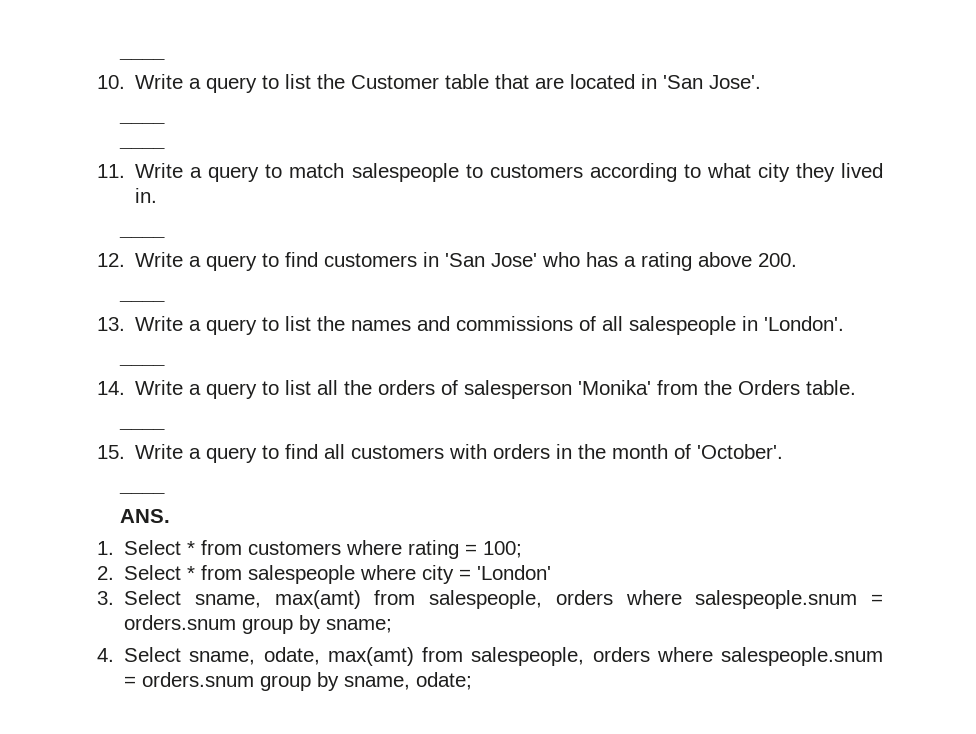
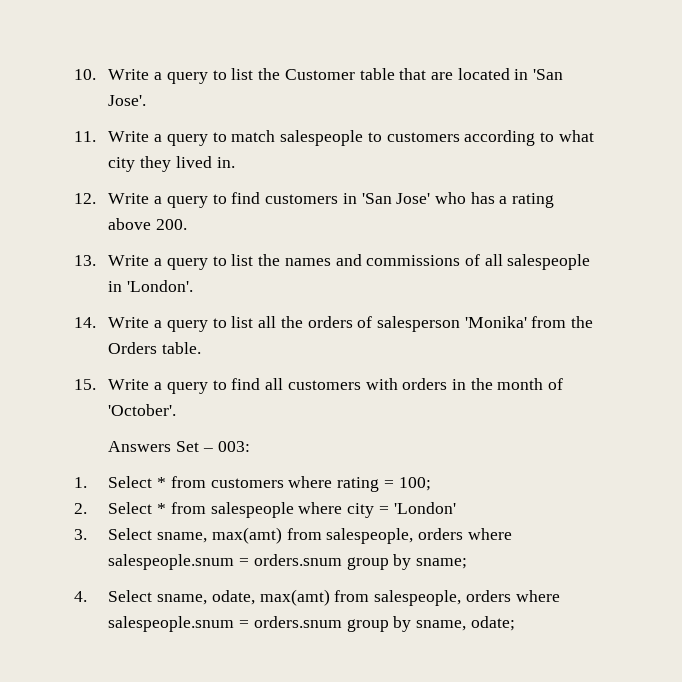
[118,57,165,60] ____ // -> (73, 74) none
[118,121,165,124] [118,146,165,149] // ____ // ____ -> (147, 100) none
[118,235,165,238] // ____ -> (235, 162) none
[118,299,165,302] // ____ -> (188, 224) none
[118,363,165,366] // ____ -> (194, 286) none
[118,427,165,430] // ____ -> (202, 348) none
[118,491,165,494] [119,509,170,523] ____ // ANS. -> [108,441,250,452] Answers Set – 003:

